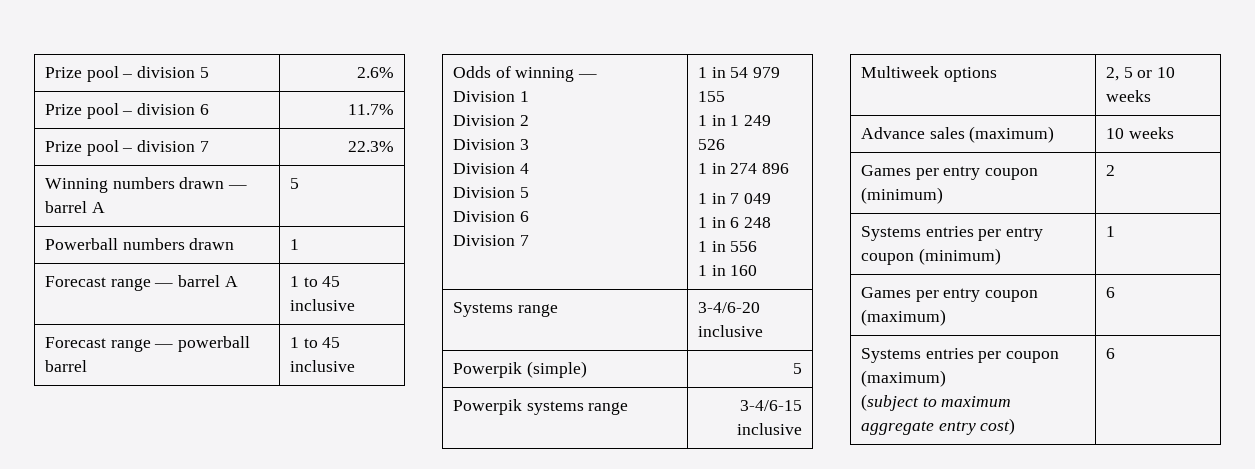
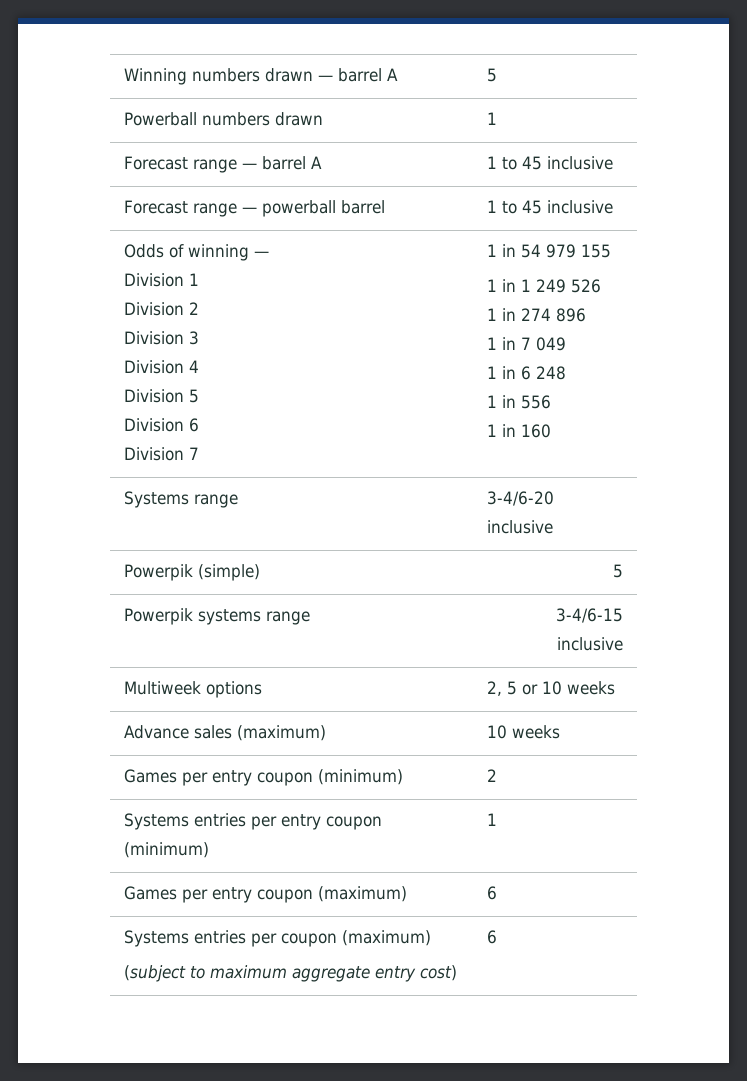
[44,66,209,82] [357,67,395,78] [44,103,209,119] [348,104,395,115] [44,140,209,156] [348,141,395,152] Prize pool – division 5 | 2.6% // Prize pool – division 6 | 11.7% // Prize pool – division 7 | 22.3% // -> (124, 76) none

